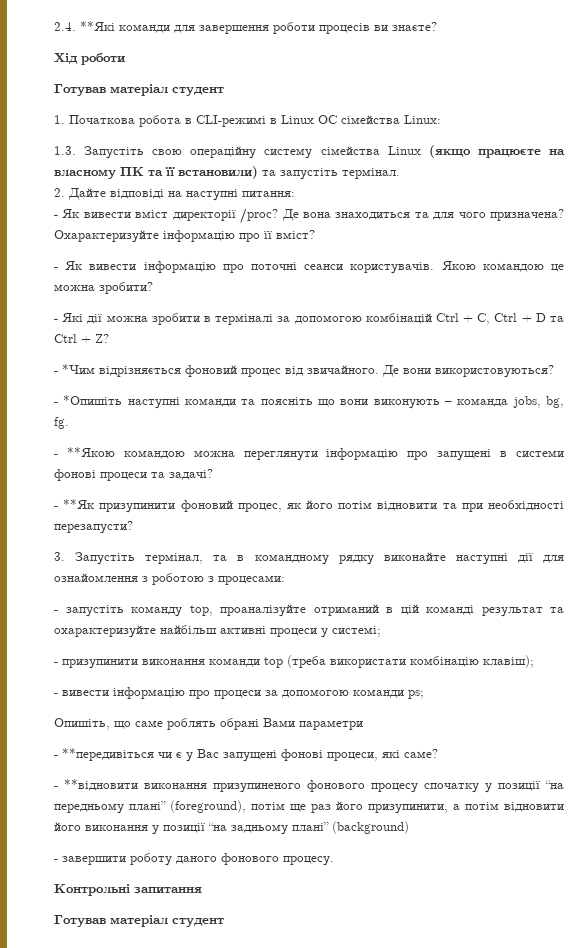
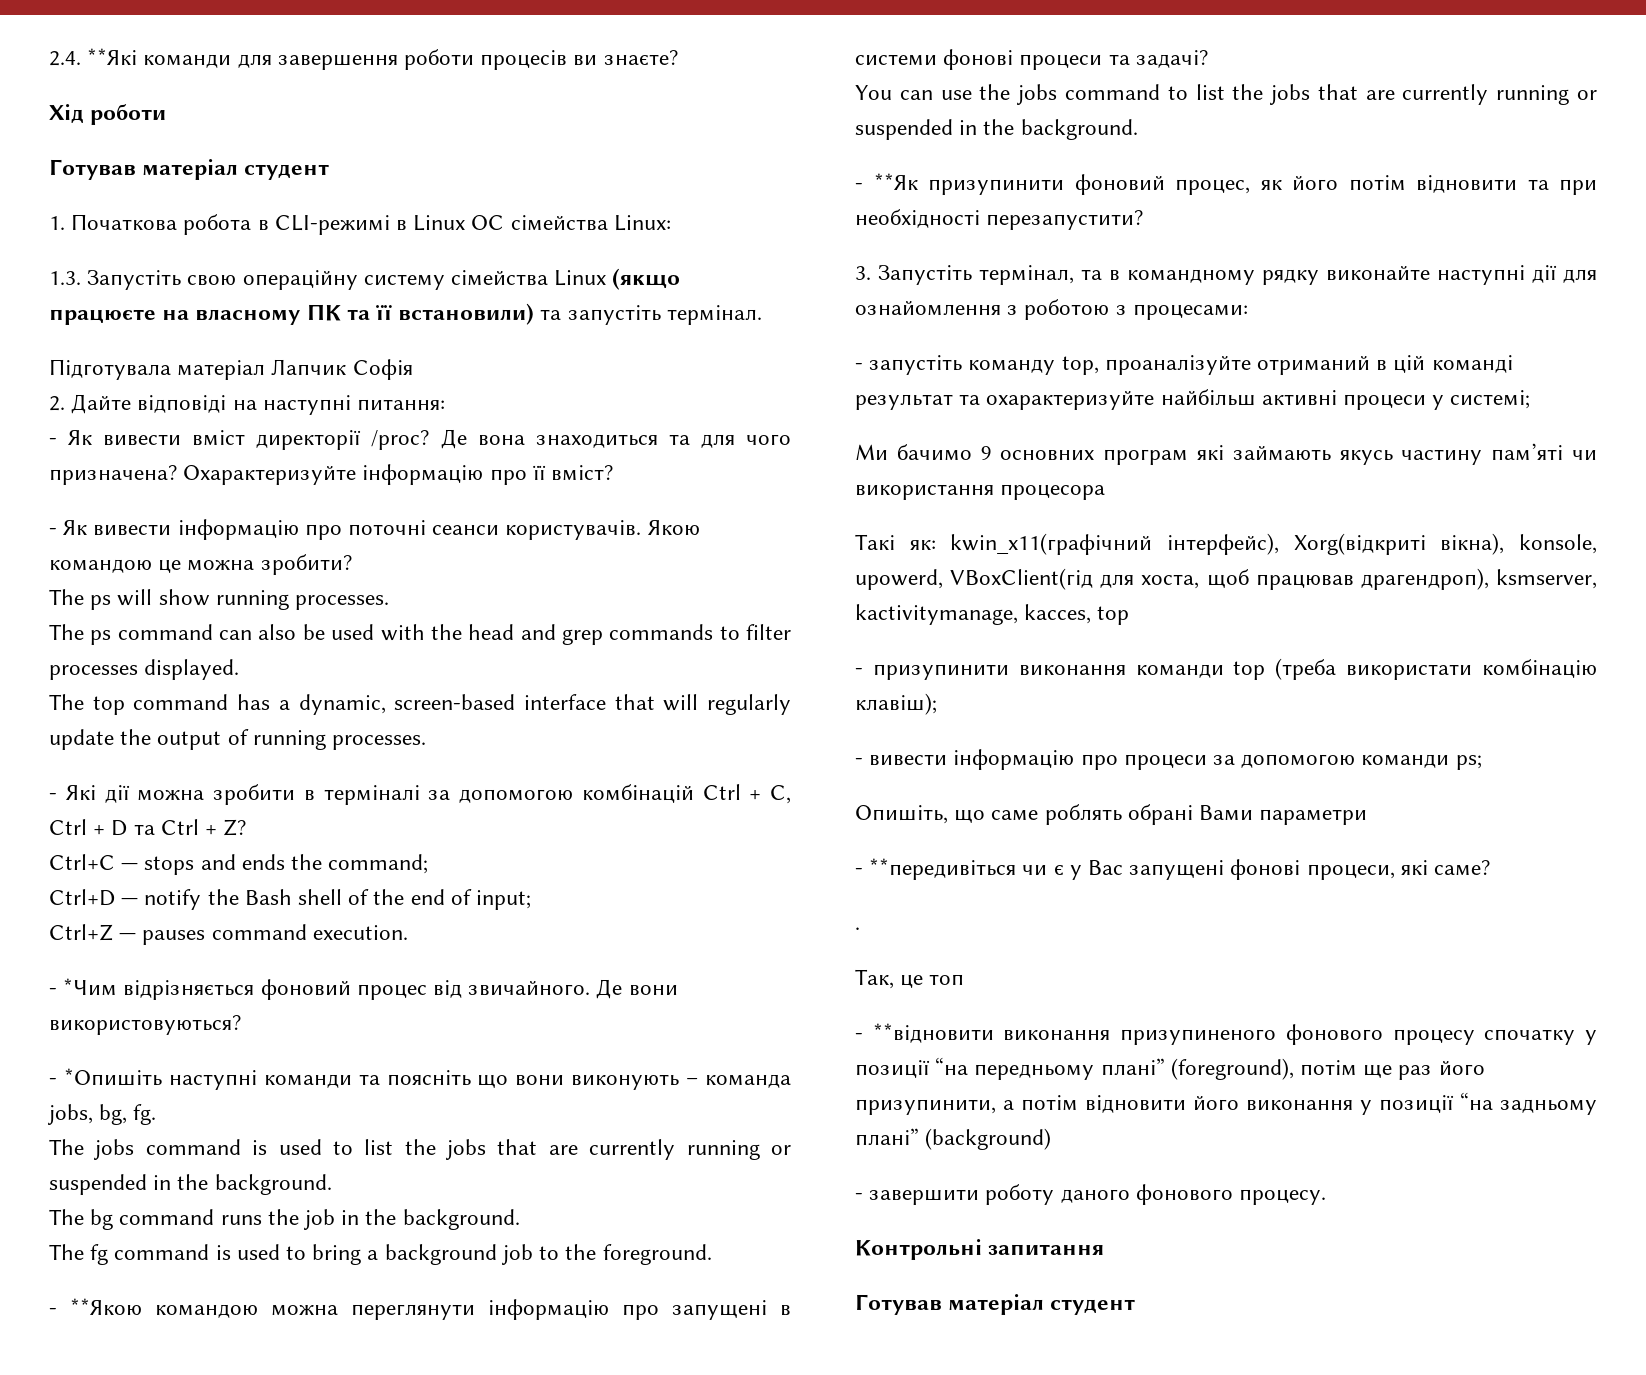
(400, 173) none -> [49,359,413,380] // Підготувала матеріал Лапчик Софія
(153, 288) none -> [49,589,390,610] [49,624,791,645] [49,659,240,680] [49,694,792,715] [49,729,427,750] // The ps will show running processes. // The ps command can also be used with the head and grep commands to filter processes displayed. // The top command has a dynamic, screen-based interface that will regularly update the output of running processes.
(109, 338) none -> [49,854,429,875] [49,889,532,910] [49,924,408,945] // Ctrl+C — stops and ends the command; // Ctrl+D — notify the Bash shell of the end of input; // Ctrl+Z — pauses command execution.
(69, 423) none -> [49,1139,791,1160] [49,1174,332,1195] [49,1209,520,1230] [49,1244,712,1265] // The jobs command is used to list the jobs that are currently running or suspended in the background. // The bg command runs the job in the background. // The fg command is used to bring a background job to the foreground.
(213, 474) none -> [855,84,1597,105] [855,119,1138,140] // You can use the jobs command to list the jobs that are currently running or suspended in the background.
[54,521,133,534] перезапусти? -> [986,210,1144,230] перезапустити?
(381, 631) none -> [855,443,1597,465] [855,484,1106,500] [855,533,1597,555] [855,568,1597,590] [855,604,1130,625] // Ми бачимо 9 основних програм які займають якусь частину пам’яті чи використання процесора // Такі як: kwin_x11(графічний інтерфейс), Xorg(відкриті вікна), konsole, upowerd, VBoxClient(гід для хоста, щоб працював драгендроп), ksmserver, kactivitymanage, kacces, top
(438, 753) none -> [855,927,860,930] [855,969,965,989] // . // Так, це топ

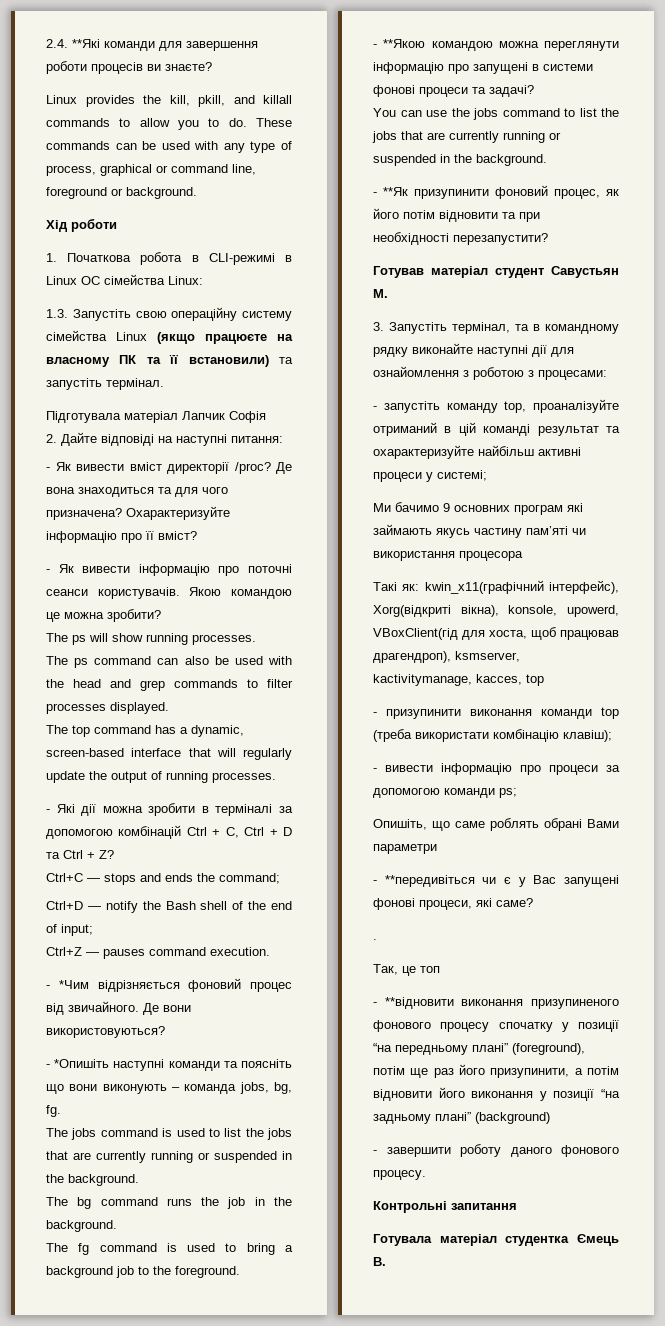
(678, 57) none -> [46,95,292,107] [46,118,292,130] [46,141,293,153] [46,164,256,176] [46,187,197,199] // Linux provides the kill, pkill, and killall commands to allow you to do. These commands can be used with any type of process, graphical or command line, foreground or background.
[49,159,330,180] // Готував матеріал студент -> (117, 225) none
(1144, 220) none -> [373,266,619,278] [373,289,388,298] // Готував матеріал студент Савустьян М.
[855,1294,1136,1315] Готував матеріал студент -> [373,1234,619,1246] [373,1257,386,1266] Готувала матеріал студентка Ємець В.

